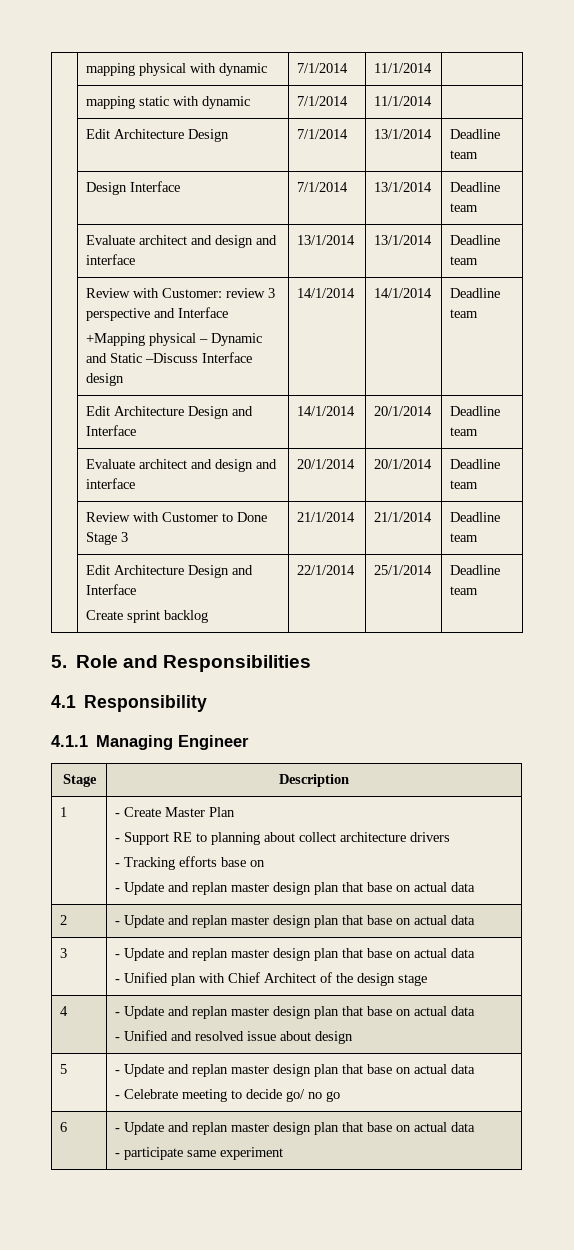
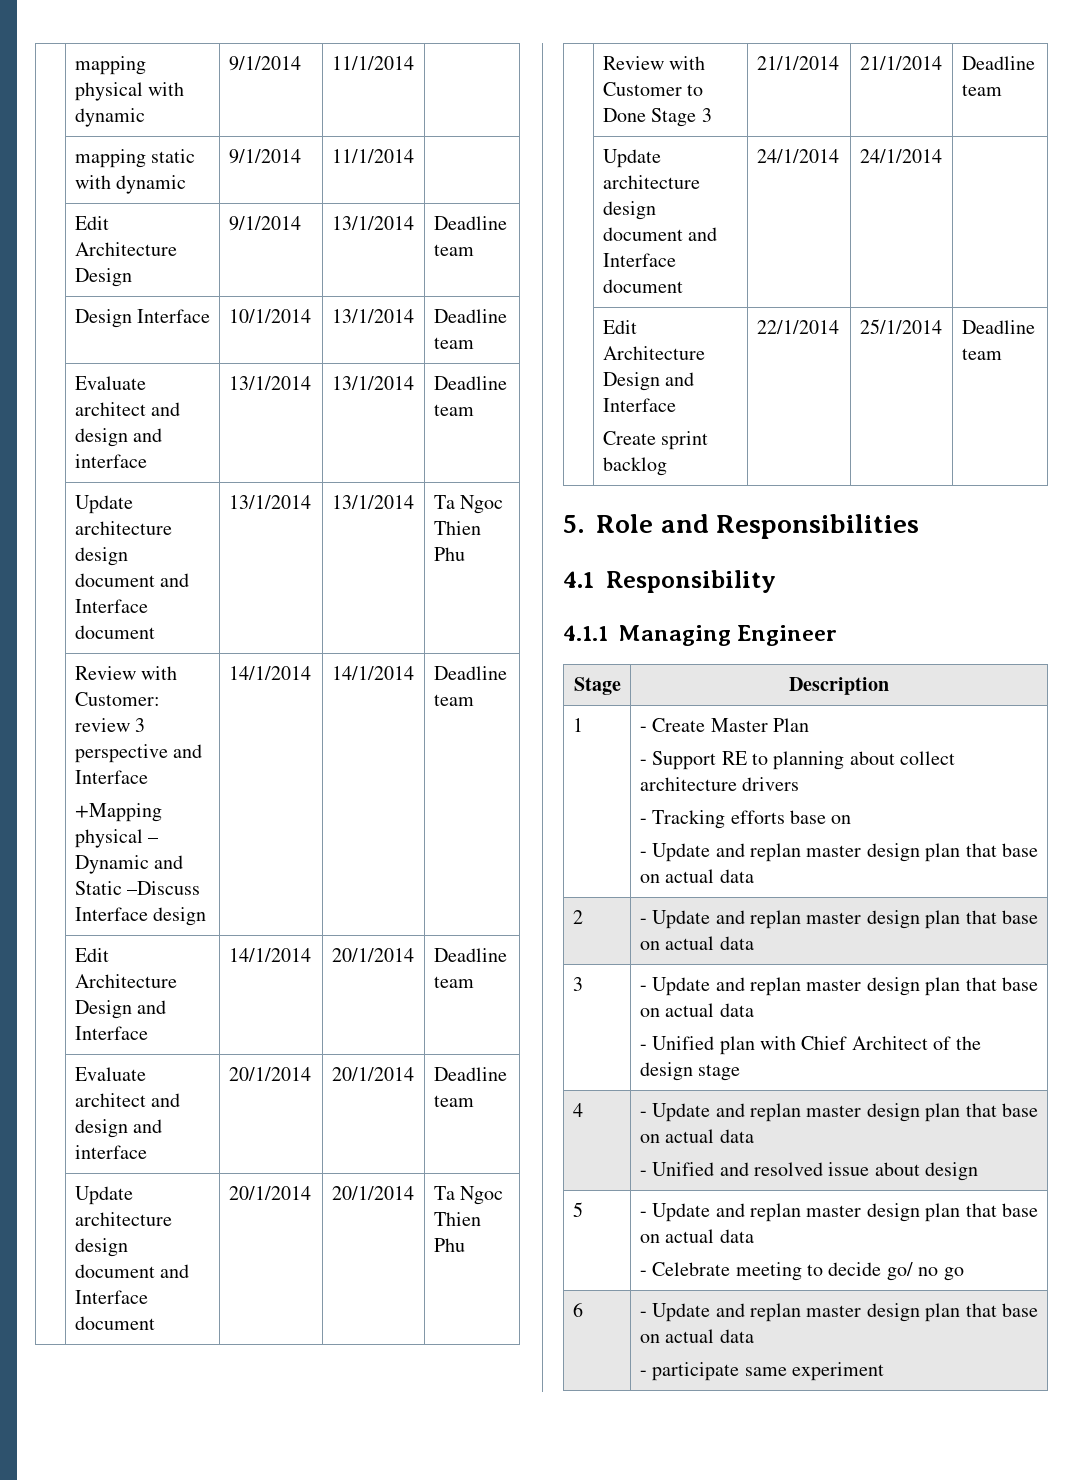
[297,63,349,73] 7/1/2014 -> [228,56,301,71] 9/1/2014
[297,96,349,106] 7/1/2014 -> [228,149,301,164] 9/1/2014
[297,129,349,139] 7/1/2014 -> [228,216,301,231] 9/1/2014
[297,182,349,192] 7/1/2014 -> [228,309,311,323] 10/1/2014
(479, 260) none -> [74,495,133,514] [74,521,172,535] [74,547,128,566] [74,573,190,587] [74,599,148,613] [74,625,155,639] [228,495,311,509] [331,495,414,509] [433,495,504,514] [433,521,481,535] [433,547,465,561] // | Update architecture design document and Interface document | 13/1/2014 | 13/1/2014 | Ta Ngoc Thien Phu
(479, 484) none -> [74,1186,133,1205] [74,1212,172,1226] [74,1238,128,1257] [74,1264,190,1278] [74,1290,148,1304] [74,1316,155,1330] [228,1186,311,1200] [331,1186,414,1200] [433,1186,504,1205] [433,1212,481,1226] [433,1238,465,1252] // | Update architecture design document and Interface document | 20/1/2014 | 20/1/2014 | Ta Ngoc Thien Phu
(479, 537) none -> [602,149,661,168] [602,175,700,189] [602,201,656,220] [602,227,718,241] [602,253,676,267] [602,279,683,293] [756,149,839,163] [859,149,942,163] // | Update architecture design document and Interface document | 24/1/2014 | 24/1/2014 |

